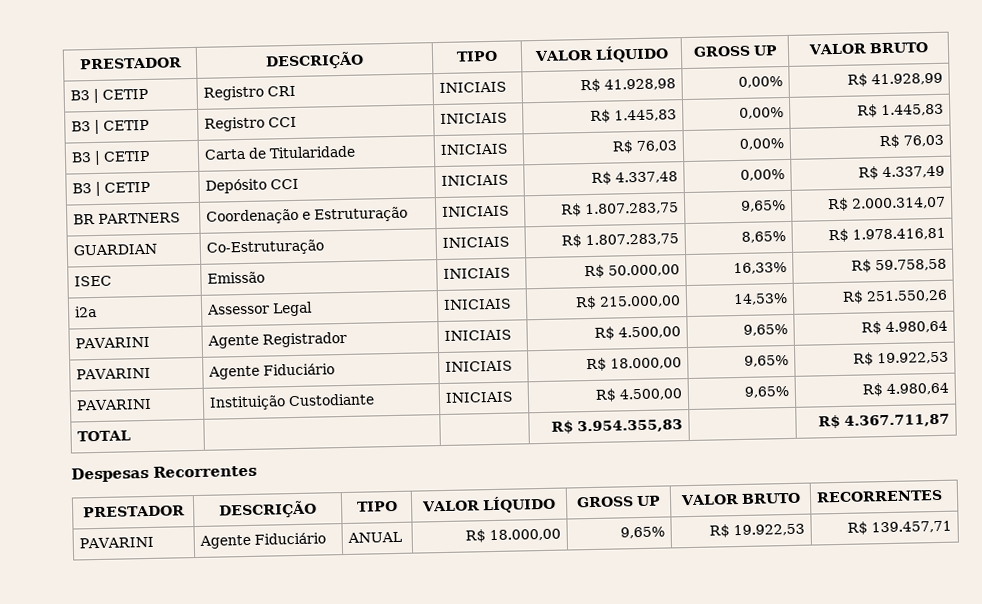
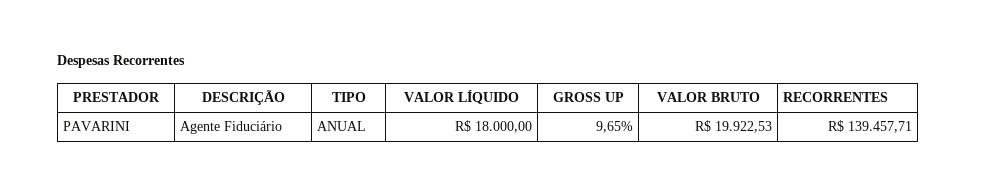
[79,57,182,70] [265,51,364,70] [456,50,498,62] [533,45,669,63] [692,45,778,57] [807,42,929,55] [69,88,148,104] [202,85,296,101] [438,81,507,94] [580,78,677,93] [738,76,784,88] [847,72,944,87] [70,119,149,135] [203,116,297,132] [439,112,508,125] [590,109,678,123] [739,107,785,119] [857,103,945,118] [70,150,150,166] [203,145,356,160] [439,143,508,156] [612,140,678,154] [739,138,785,150] [879,134,945,149] [71,181,150,196] [204,178,299,194] [440,174,509,186] [591,171,679,185] [740,169,786,181] [858,165,946,180] [72,212,181,225] [205,206,408,225] [441,205,510,217] [561,202,680,217] [741,200,787,212] [827,196,947,212] [72,243,157,256] [205,239,324,256] [441,236,510,248] [561,233,680,248] [741,231,787,243] [828,227,947,243] [73,275,112,287] [206,271,265,284] [442,267,511,279] [584,264,681,279] [733,261,788,275] [851,258,948,273] [74,305,97,318] [205,301,313,317] [442,298,512,310] [575,295,682,310] [733,292,789,306] [842,289,949,304] [74,336,150,349] [206,331,347,349] [443,329,512,341] [594,326,682,340] [743,323,789,336] [861,320,949,335] [75,367,151,380] [207,363,335,380] [444,360,513,372] [586,357,683,372] [744,354,790,367] [853,351,950,366] [75,398,152,411] [208,393,375,411] [444,391,514,403] [595,388,684,402] [744,385,790,398] [862,382,950,397] [76,430,131,442] [551,419,684,434] [818,413,951,429] PRESTADOR | DESCRIÇÃO | TIPO | VALOR LÍQUIDO | GROSS UP | VALOR BRUTO // B3 | CETIP | Registro CRI | INICIAIS | R$ 41.928,98 | 0,00% | R$ 41.928,99 // B3 | CETIP | Registro CCI | INICIAIS | R$ 1.445,83 | 0,00% | R$ 1.445,83 // B3 | CETIP | Carta de Titularidade | INICIAIS | R$ 76,03 | 0,00% | R$ 76,03 // B3 | CETIP | Depósito CCI | INICIAIS | R$ 4.337,48 | 0,00% | R$ 4.337,49 // BR PARTNERS | Coordenação e Estruturação | INICIAIS | R$ 1.807.283,75 | 9,65% | R$ 2.000.314,07 // GUARDIAN | Co-Estruturação | INICIAIS | R$ 1.807.283,75 | 8,65% | R$ 1.978.416,81 // ISEC | Emissão | INICIAIS | R$ 50.000,00 | 16,33% | R$ 59.758,58 // i2a | Assessor Legal | INICIAIS | R$ 215.000,00 | 14,53% | R$ 251.550,26 // PAVARINI | Agente Registrador | INICIAIS | R$ 4.500,00 | 9,65% | R$ 4.980,64 // PAVARINI | Agente Fiduciário | INICIAIS | R$ 18.000,00 | 9,65% | R$ 19.922,53 // PAVARINI | Instituição Custodiante | INICIAIS | R$ 4.500,00 | 9,65% | R$ 4.980,64 // TOTAL | | | R$ 3.954.355,83 | | R$ 4.367.711,87 // -> (57, 61) none

